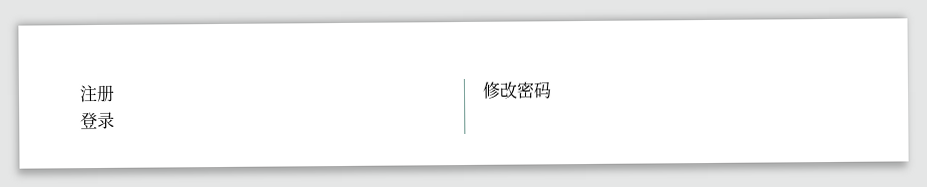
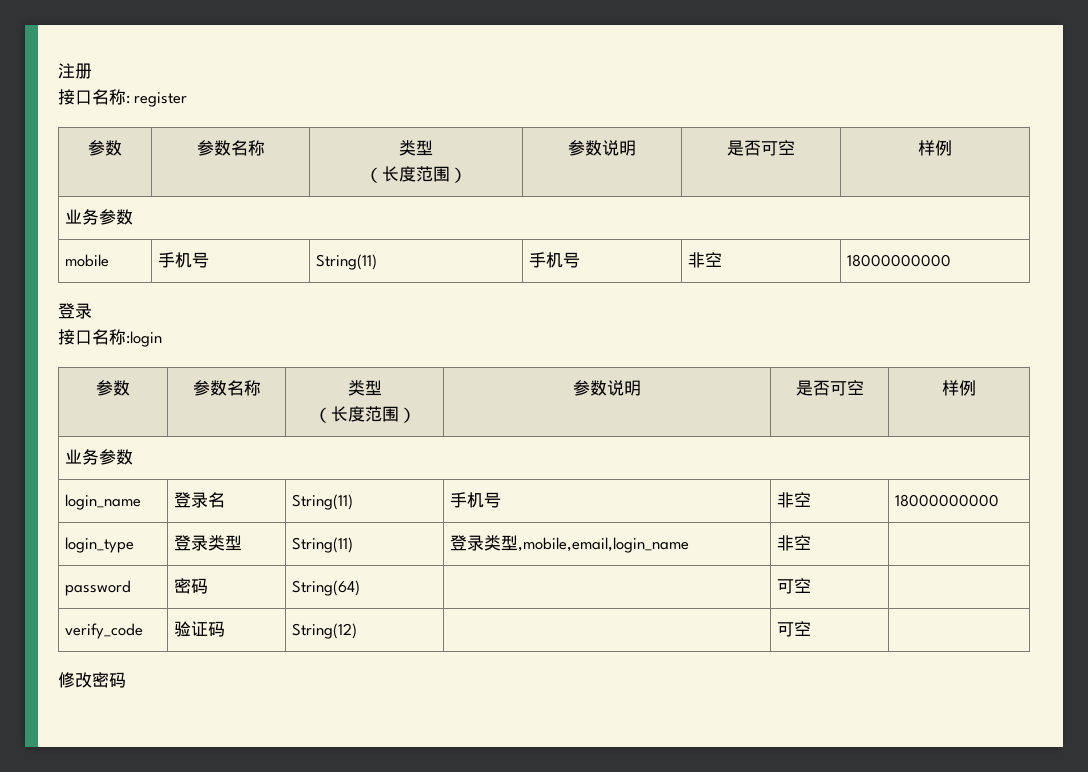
[80,111,115,130] 登录 -> [58,89,188,107] [88,140,122,156] [196,140,265,156] [399,140,433,156] [365,166,467,183] [568,140,636,156] [727,140,795,156] [918,140,952,156] [64,209,133,225] [64,254,109,267] [157,252,209,268] [315,254,377,270] [528,252,580,268] [687,252,722,268] [846,254,951,267] [58,303,92,319] [58,329,162,347] [96,380,130,396] [192,380,261,396] [347,380,382,396] [313,406,416,423] [573,380,641,396] [795,380,864,396] [941,380,976,396] [64,449,133,465] [64,494,141,510] [173,492,225,508] [291,494,353,510] [449,492,501,508] [776,492,811,508] [894,494,999,507] [64,537,134,553] [173,535,242,551] [291,537,353,553] [449,535,689,553] [776,535,811,551] [64,580,131,596] [173,578,208,594] [291,580,360,596] [776,578,811,594] [64,623,143,639] [173,621,225,637] [291,623,357,639] [776,621,811,637] 接口名称: register // 参数 | 参数名称 | 类型 // （长度范围） | 参数说明 | 是否可空 | 样例 // 业务参数 // mobile | 手机号 | String(11) | 手机号 | 非空 | 18000000000 // 登录 // 接口名称:login // 参数 | 参数名称 | 类型 // （长度范围） | 参数说明 | 是否可空 | 样例 // 业务参数 // login_name | 登录名 | String(11) | 手机号 | 非空 | 18000000000 // login_type | 登录类型 | String(11) | 登录类型,mobile,email,login_name | 非空 | // password | 密码 | String(64) | | 可空 | // verify_code | 验证码 | String(12) | | 可空 |

